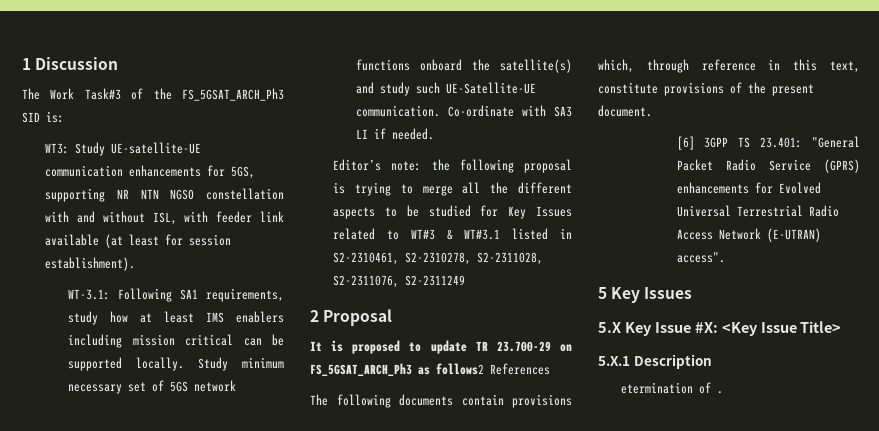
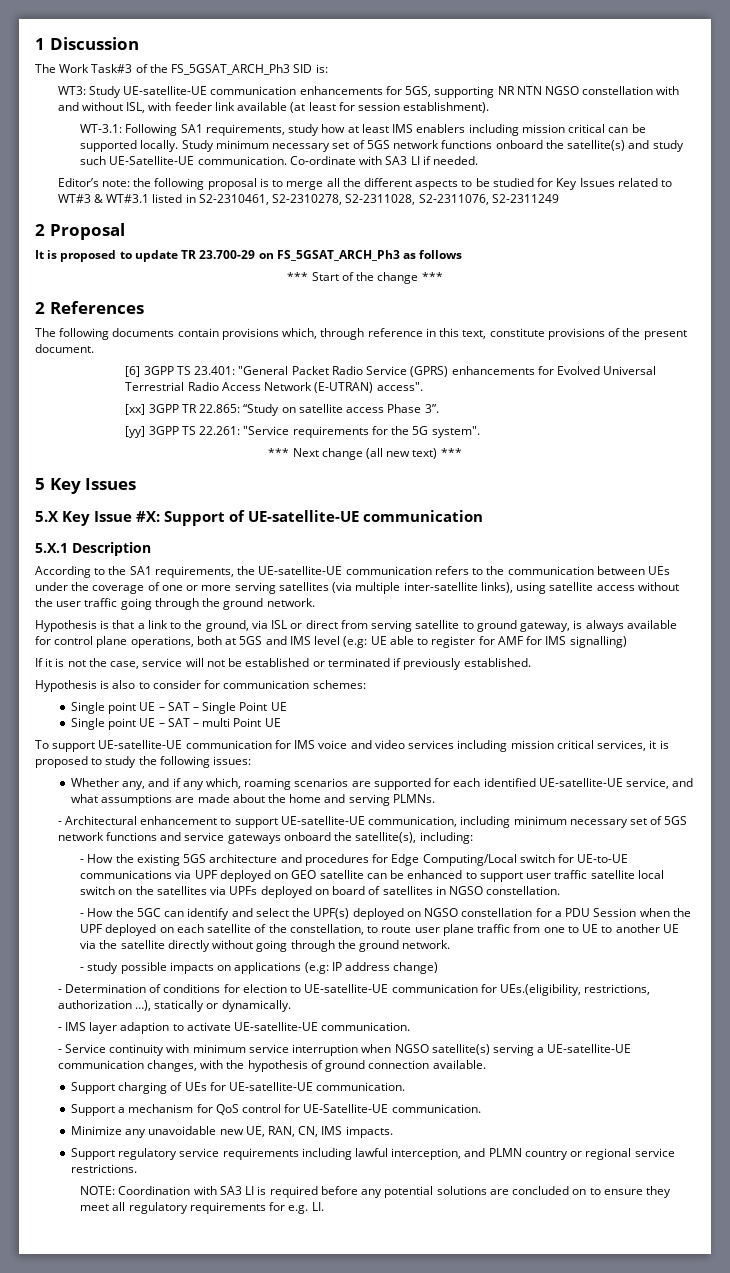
[354,182,391,196] trying -> (269, 182) none
[436,363,484,375] follows2 -> [419,250,463,259] [287,272,443,284] [35,302,45,314] follows // *** Start of the change *** // 2
(725, 257) none -> [125,404,439,416] [125,426,480,438] [268,448,462,460] // [xx] 3GPP TR 22.865: “Study on satellite access Phase 3”. // [yy] 3GPP TS 22.261: "Service requirements for the 5G system". // *** Next change (all new text) ***
[721,321,842,336] [598,354,712,369] [621,382,724,394] <Key Issue Title> // 5.X.1 Description // etermination of . -> [164,510,484,526] [35,542,151,556] [35,566,671,578] [35,582,679,594] [35,598,315,610] [35,620,677,632] [35,636,627,648] [35,658,531,670] [35,680,366,692] [70,702,287,714] [70,718,281,730] [35,740,669,752] [35,756,252,768] [70,778,694,790] [70,794,435,806] [57,816,688,828] [57,832,473,844] [80,854,629,866] [80,870,664,882] [80,886,561,898] [80,908,691,920] [80,924,679,936] [80,940,451,952] [80,962,439,974] [57,984,651,996] [57,1000,291,1012] [57,1022,411,1034] [57,1044,632,1056] [57,1060,486,1072] [70,1082,406,1094] [70,1104,481,1116] [70,1126,393,1138] [70,1148,675,1160] [70,1164,137,1173] [80,1186,672,1198] [80,1202,324,1214] Support of UE-satellite-UE communication // 5.X.1 Description // According to the SA1 requirements, the UE-satellite-UE communication refers to the communication between UEs under the coverage of one or more serving satellites (via multiple inter-satellite links), using satellite access without the user traffic going through the ground network. // Hypothesis is that a link to the ground, via ISL or direct from serving satellite to ground gateway, is always available for control plane operations, both at 5GS and IMS level (e.g: UE able to register for AMF for IMS signalling) // If it is not the case, service will not be established or terminated if previously established. // Hypothesis is also to consider for communication schemes: // Single point UE – SAT – Single Point UE // Single point UE – SAT – multi Point UE // To support UE-satellite-UE communication for IMS voice and video services including mission critical services, it is proposed to study the following issues: // Whether any, and if any which, roaming scenarios are supported for each identified UE-satellite-UE service, and what assumptions are made about the home and serving PLMNs. // - Architectural enhancement to support UE-satellite-UE communication, including minimum necessary set of 5GS network functions and service gateways onboard the satellite(s), including: // - How the existing 5GS architecture and procedures for Edge Computing/Local switch for UE-to-UE communications via UPF deployed on GEO satellite can be enhanced to support user traffic satellite local switch on the satellites via UPFs deployed on board of satellites in NGSO constellation. // - How the 5GC can identify and select the UPF(s) deployed on NGSO constellation for a PDU Session when the UPF deployed on each satellite of the constellation, to route user plane traffic from one to UE to another UE via the satellite directly without going through the ground network. // - study possible impacts on applications (e.g: IP address change) // - Determination of conditions for election to UE-satellite-UE communication for UEs.(eligibility, restrictions, authorization …), statically or dynamically. // - IMS layer adaption to activate UE-satellite-UE communication. // - Service continuity with minimum service interruption when NGSO satellite(s) serving a UE-satellite-UE communication changes, with the hypothesis of ground connection available. // Support charging of UEs for UE-satellite-UE communication. // Support a mechanism for QoS control for UE-Satellite-UE communication. // Minimize any unavoidable new UE, RAN, CN, IMS impacts. // Support regulatory service requirements including lawful interception, and PLMN country or regional service restrictions. // NOTE: Coordination with SA3 LI is required before any potential solutions are concluded on to ensure they meet all regulatory requirements for e.g. LI.

